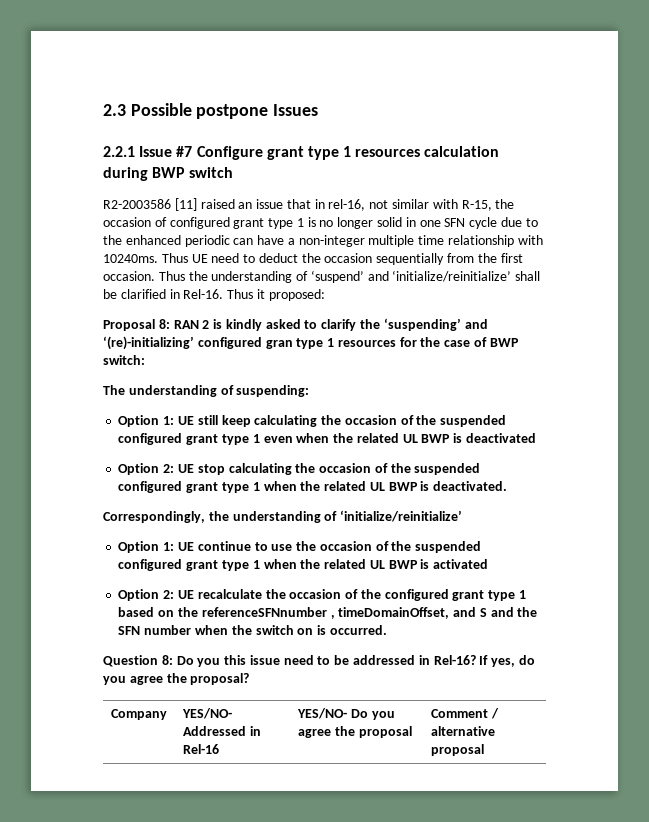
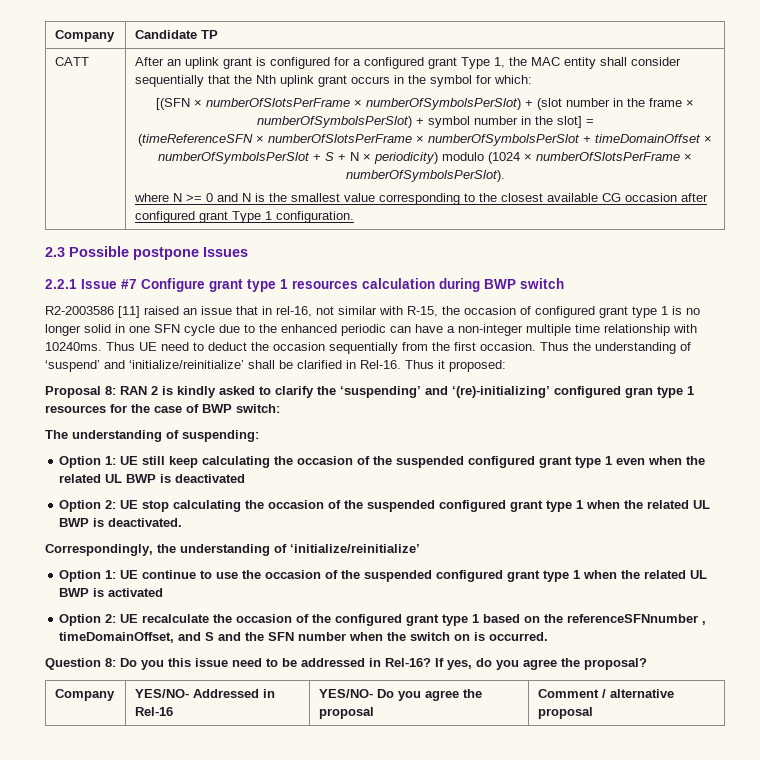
(103, 110) none -> [55,30,116,42] [135,30,219,39] [55,57,90,66] [135,57,682,69] [135,75,533,87] [156,98,694,110] [256,116,594,128] [138,134,712,146] [158,152,692,164] [345,170,505,182] [134,193,709,205] [135,211,355,223] Company | Candidate TP // CATT | After an uplink grant is configured for a configured grant Type 1, the MAC entity shall consider sequentially that the Nth uplink grant occurs in the symbol for which: // [(SFN × numberOfSlotsPerFrame × numberOfSymbolsPerSlot) + (slot number in the frame × numberOfSymbolsPerSlot) + symbol number in the slot] = // (timeReferenceSFN × numberOfSlotsPerFrame × numberOfSymbolsPerSlot + timeDomainOffset × numberOfSymbolsPerSlot + S + N × periodicity) modulo (1024 × numberOfSlotsPerFrame × numberOfSymbolsPerSlot). // where N >= 0 and N is the smallest value corresponding to the closest available CG occasion after configured grant Type 1 configuration. //

